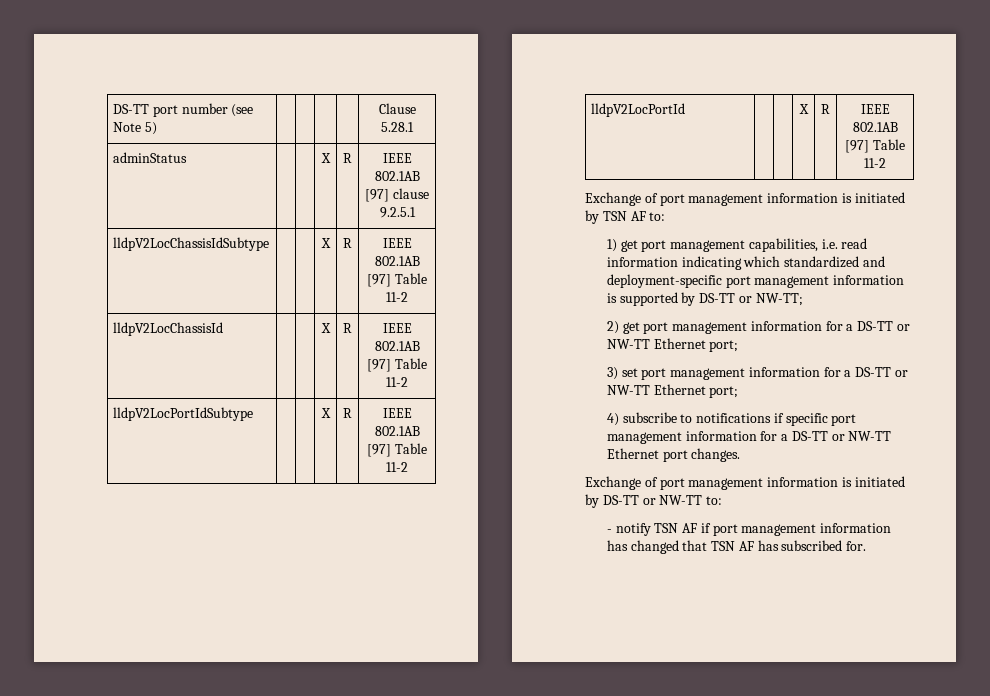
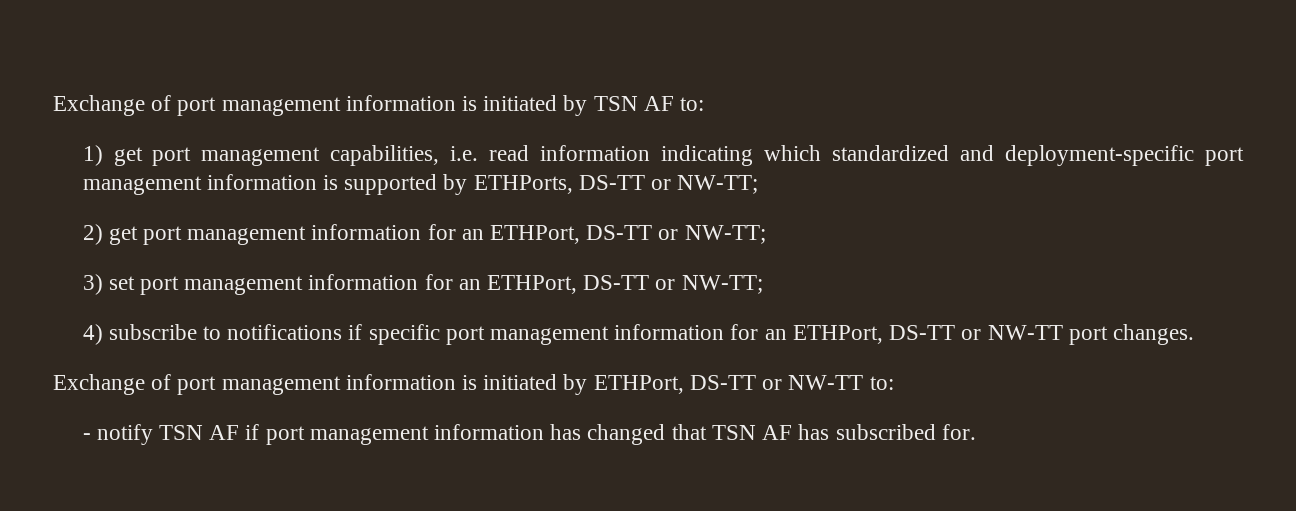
[113,103,254,117] [113,122,157,135] [378,103,416,114] [381,122,414,132] [113,152,188,163] [320,153,331,163] [343,153,352,163] [382,153,412,163] [374,171,420,181] [365,188,429,202] [379,207,416,218] [113,237,270,251] [320,238,331,248] [343,238,352,248] [382,238,412,248] [374,256,420,266] [367,273,427,287] [386,292,408,302] [113,322,224,336] [320,323,331,333] [343,323,352,333] [382,323,412,333] [374,341,420,351] [367,358,427,372] [386,377,408,387] [113,407,254,421] [320,408,331,418] [343,408,352,418] [382,408,412,418] [374,426,420,436] [367,443,427,457] [386,462,408,472] [591,103,686,117] [798,104,809,114] [821,104,830,114] [860,104,890,114] [852,122,898,132] [845,139,905,153] [864,158,886,168] DS-TT port number (see Note 5) | | | | | Clause 5.28.1 // adminStatus | | | X | R | IEEE 802.1AB [97] clause 9.2.5.1 // lldpV2LocChassisIdSubtype | | | X | R | IEEE 802.1AB [97] Table 11-2 // lldpV2LocChassisId | | | X | R | IEEE 802.1AB [97] Table 11-2 // lldpV2LocPortIdSubtype | | | X | R | IEEE 802.1AB [97] Table 11-2 // lldpV2LocPortId | | | X | R | IEEE 802.1AB [97] Table 11-2 // -> (53, 105) none
(696, 299) none -> [473,175,573,194] ETHPorts,
[846,321,910,331] [606,338,739,352] a DS-TT or NW-TT Ethernet port; -> [461,225,766,244] an ETHPort, DS-TT or NW-TT;
[844,367,908,377] [606,384,739,398] a DS-TT or NW-TT Ethernet port; -> [458,275,763,294] an ETHPort, DS-TT or NW-TT;
[781,431,892,441] [606,448,659,459] a DS-TT or NW-TT Ethernet -> [764,325,1063,344] an ETHPort, DS-TT or NW-TT
(599, 501) none -> [593,375,684,394] ETHPort,

